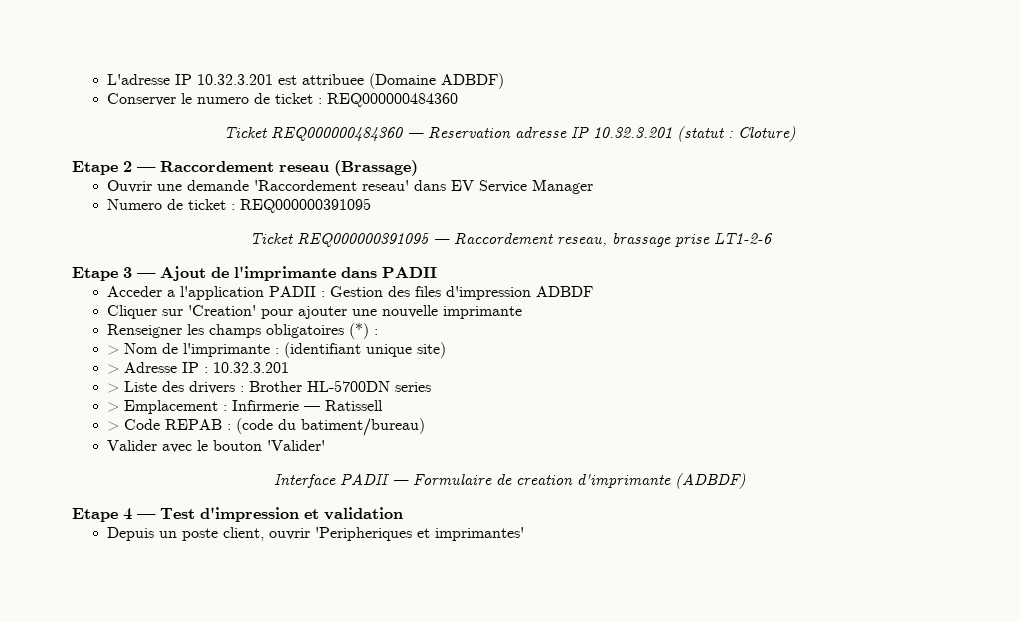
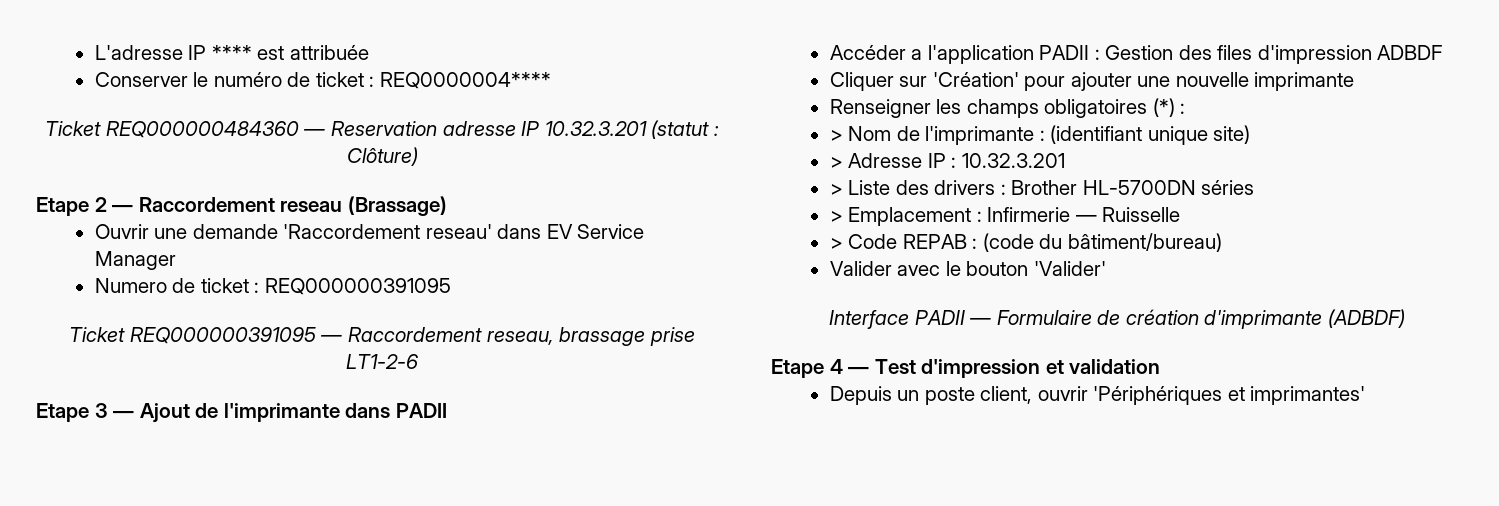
[197,73,505,89] 10.32.3.201 est attribuee (Domaine ADBDF) -> [211,45,369,60] **** est attribuée
[197,93,459,107] numero de ticket : REQ000000484360 -> [213,72,551,89] numéro de ticket : REQ0000004****
[738,126,796,142] Cloture) -> [346,147,418,166] Clôture)
[107,286,163,297] Acceder -> [829,45,906,60] Accéder
[188,305,257,316] 'Creation' -> [932,72,1019,87] 'Création'
[395,382,432,392] series -> [1201,180,1255,195] séries
[325,400,384,411] Ratissell -> [1102,207,1181,222] Ruisselle
[301,418,426,436] batiment/bureau) -> [1067,233,1222,252] bâtiment/bureau)
[516,475,573,485] creation -> [1125,309,1199,325] création
[315,527,413,541] 'Peripheriques -> [1093,386,1223,405] 'Périphériques

